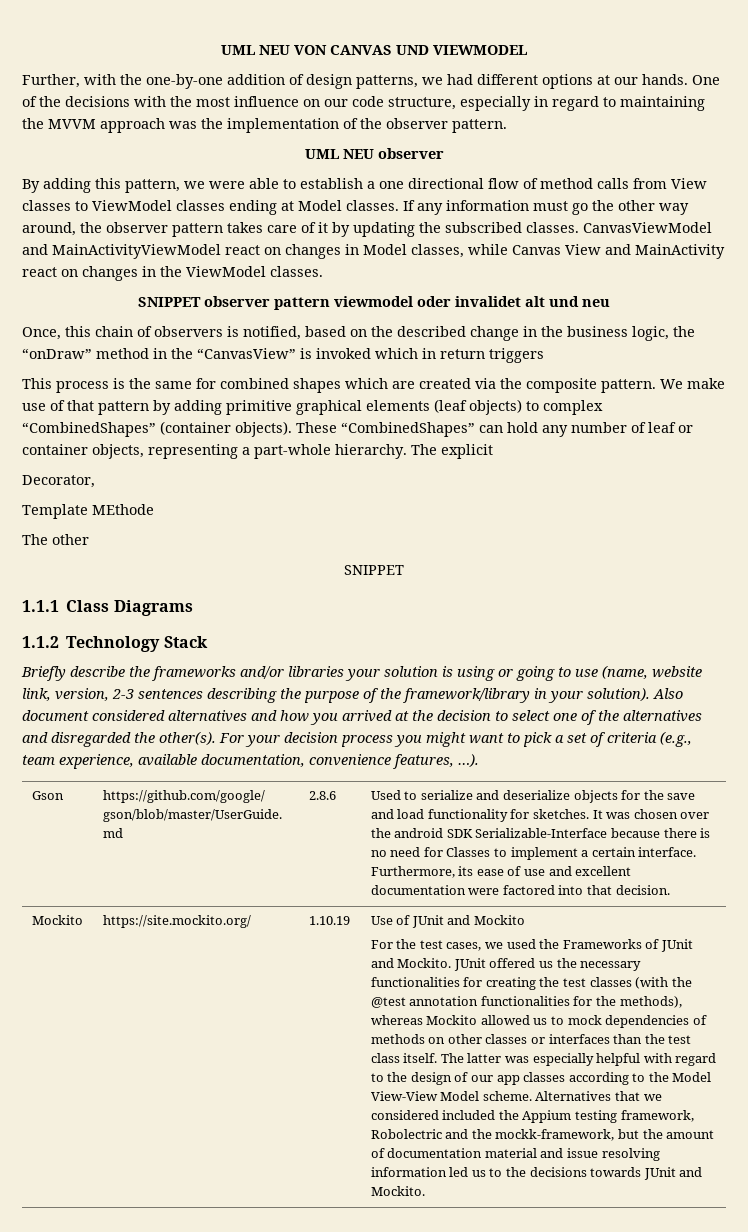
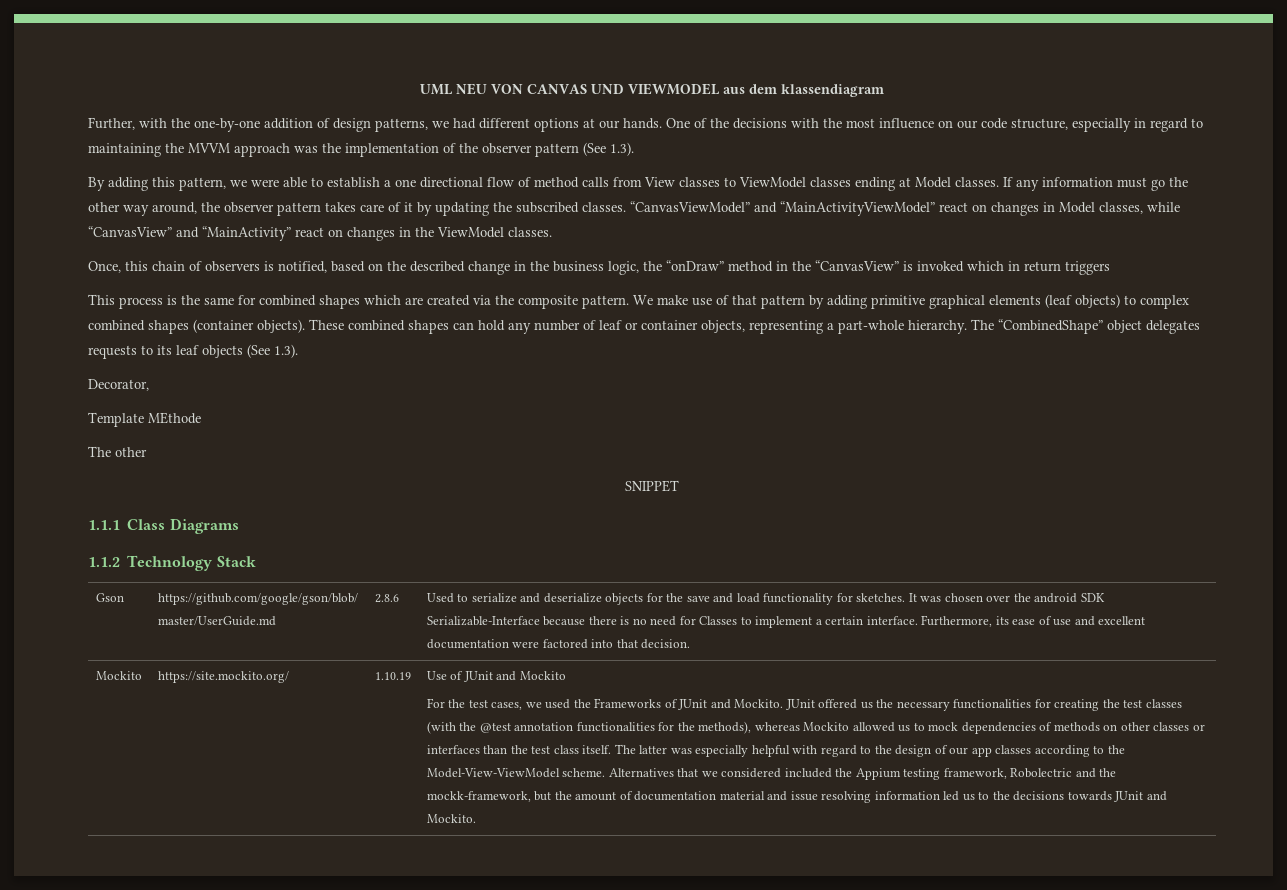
(527, 50) none -> [723,84,884,97] aus dem klassendiagram
[452,119,507,133] [304,148,444,159] pattern. // UML NEU observer -> [535,142,634,157] pattern (See 1.3).
[583,222,712,233] [22,244,221,259] CanvasViewModel and MainActivityViewModel -> [630,201,935,216] “CanvasViewModel” and “MainActivityViewModel”
[512,244,725,259] Canvas View and MainActivity -> [88,226,291,241] “CanvasView” and “MainActivity”
[138,296,610,310] // SNIPPET observer pattern viewmodel oder invalidet alt und neu -> (552, 232) none
[22,422,156,437] “CombinedShapes” -> [88,320,189,334] combined shapes
[341,422,475,437] “CombinedShapes” -> [348,320,449,334] combined shapes
[441,444,493,459] explicit -> [998,319,1200,334] [88,344,298,359] “CombinedShape” object delegates requests to its leaf objects (See 1.3).
[21,665,702,681] [22,688,683,703] [22,710,702,725] [22,731,692,747] [22,754,479,769] // Briefly describe the frameworks and/or libraries your solution is using or going to use (name, website link, version, 2-3 sentences describing the purpose of the framework/library in your solution). Also document considered alternatives and how you arrived at the decision to select one of the alternatives and disregarded the other(s). For your decision process you might want to pick a set of criteria (e.g., team experience, available documentation, convenience features, …). -> (256, 561) none
[672,1072,712,1082] [370,1091,480,1101] Model View-View Model -> [426,768,560,778] Model-View-ViewModel

